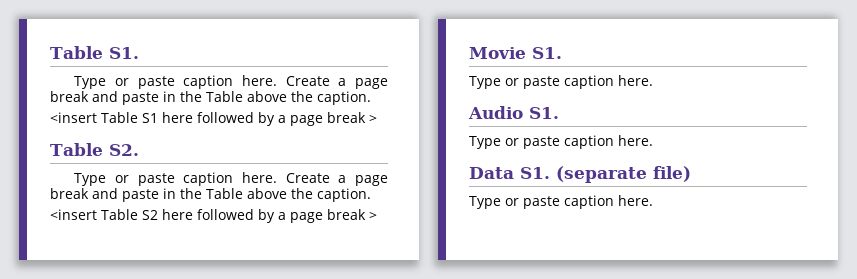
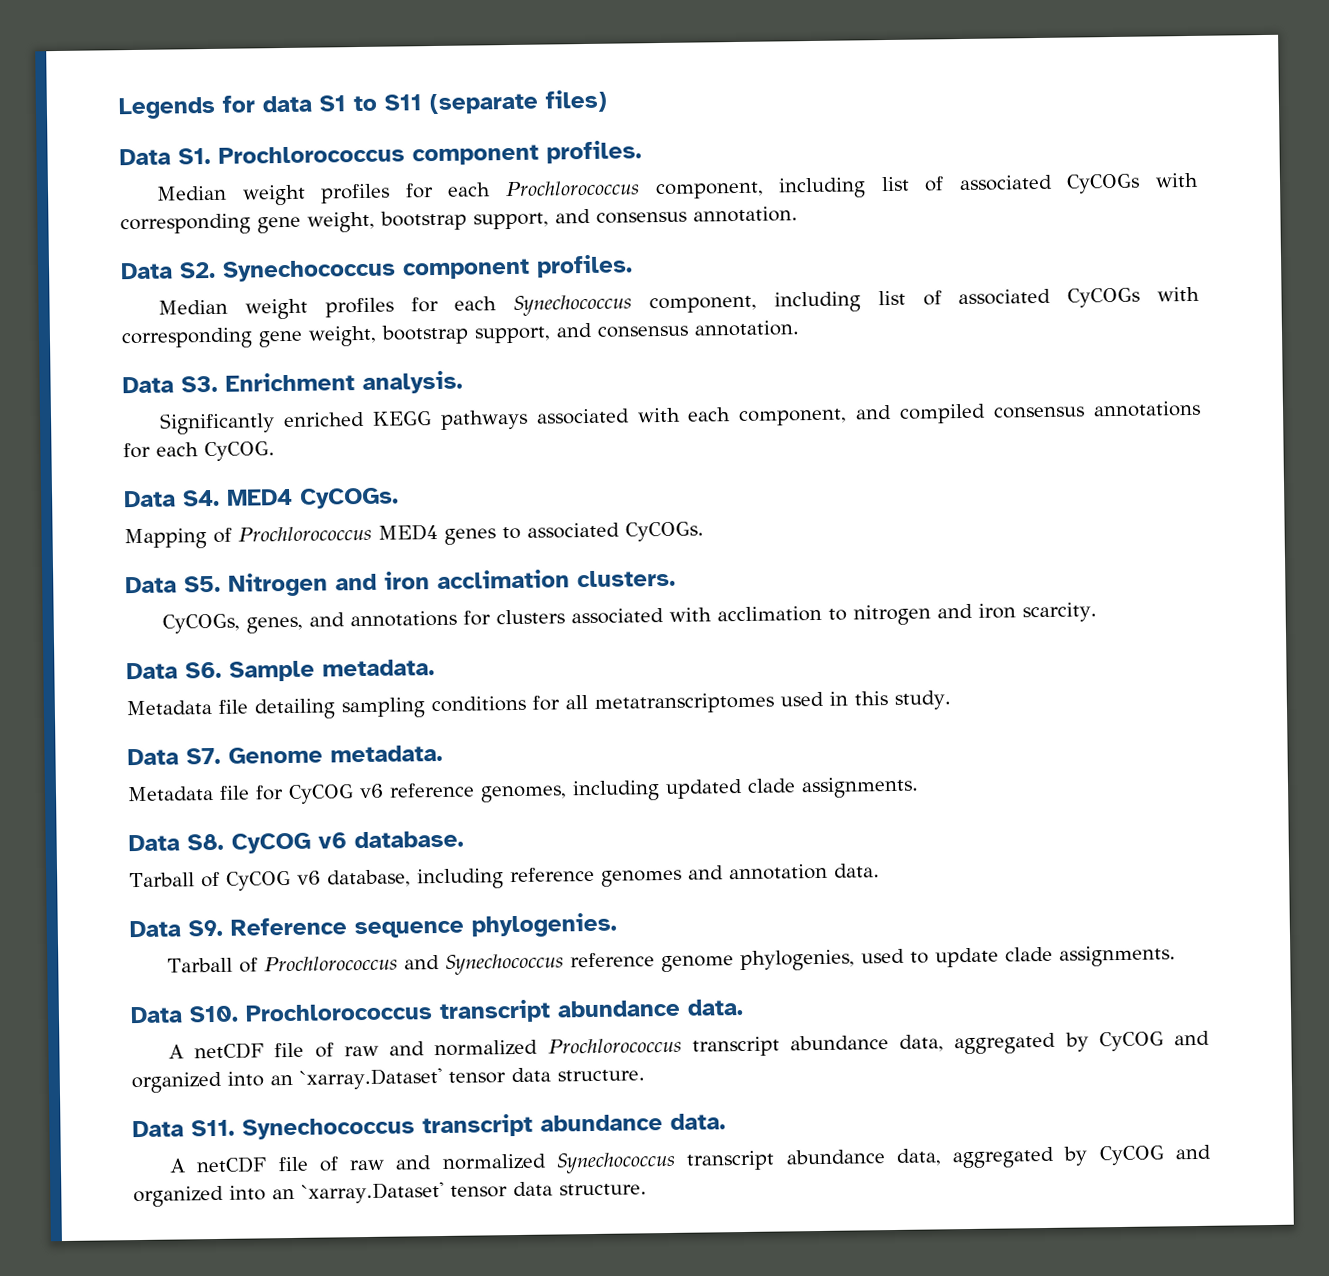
[50,46,139,59] [74,75,388,89] [50,91,371,105] [50,112,377,126] [50,143,139,156] [74,172,388,186] [50,188,371,202] [50,209,377,223] [469,47,562,59] [469,75,653,89] [468,106,559,119] [469,135,653,149] [469,166,691,183] [469,195,653,209] Table S1. // Type or paste caption here. Create a page break and paste in the Table above the caption. // <insert Table S1 here followed by a page break > // Table S2. // Type or paste caption here. Create a page break and paste in the Table above the caption. // <insert Table S2 here followed by a page break > // Movie S1. // Type or paste caption here. // Audio S1. // Type or paste caption here. // Data S1. (separate file) // Type or paste caption here. -> [118,89,608,120] [119,140,642,166] [155,172,1199,206] [120,206,798,236] [120,254,633,282] [157,286,1200,320] [121,320,799,350] [122,370,463,394] [158,400,1201,435] [123,441,275,462] [124,487,399,509] [124,521,704,550] [125,569,676,597] [161,602,1097,634] [126,659,435,682] [126,690,951,720] [127,744,443,766] [127,776,919,804] [128,830,464,854] [129,863,880,891] [129,912,617,939] [166,945,1176,975] [130,998,744,1024] [167,1030,1211,1060] [131,1067,645,1094] [132,1113,726,1140] [168,1144,1211,1174] [133,1181,647,1208] Legends for data S1 to S11 (separate files) // Data S1. Prochlorococcus component profiles. // Median weight profiles for each Prochlorococcus component, including list of associated CyCOGs with corresponding gene weight, bootstrap support, and consensus annotation. // Data S2. Synechococcus component profiles. // Median weight profiles for each Synechococcus component, including list of associated CyCOGs with corresponding gene weight, bootstrap support, and consensus annotation. // Data S3. Enrichment analysis. // Significantly enriched KEGG pathways associated with each component, and compiled consensus annotations for each CyCOG. // Data S4. MED4 CyCOGs. // Mapping of Prochlorococcus MED4 genes to associated CyCOGs. // Data S5. Nitrogen and iron acclimation clusters. // CyCOGs, genes, and annotations for clusters associated with acclimation to nitrogen and iron scarcity. // Data S6. Sample metadata. // Metadata file detailing sampling conditions for all metatranscriptomes used in this study. // Data S7. Genome metadata. // Metadata file for CyCOG v6 reference genomes, including updated clade assignments. // Data S8. CyCOG v6 database. // Tarball of CyCOG v6 database, including reference genomes and annotation data. // Data S9. Reference sequence phylogenies. // Tarball of Prochlorococcus and Synechococcus reference genome phylogenies, used to update clade assignments. // Data S10. Prochlorococcus transcript abundance data. // A netCDF file of raw and normalized Prochlorococcus transcript abundance data, aggregated by CyCOG and organized into an `xarray.Dataset' tensor data structure. // Data S11. Synechococcus transcript abundance data. // A netCDF file of raw and normalized Synechococcus transcript abundance data, aggregated by CyCOG and organized into an `xarray.Dataset' tensor data structure.

